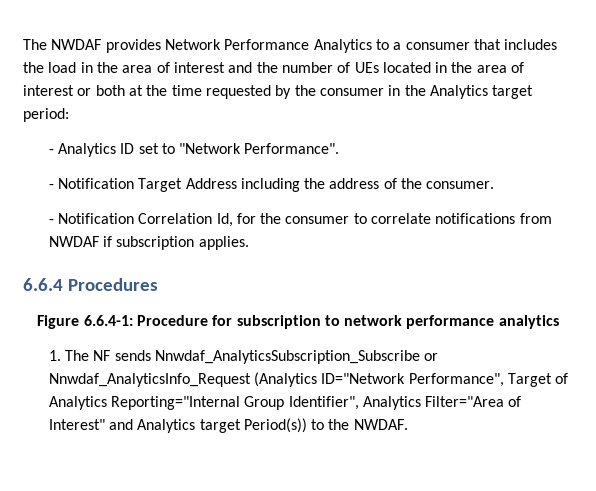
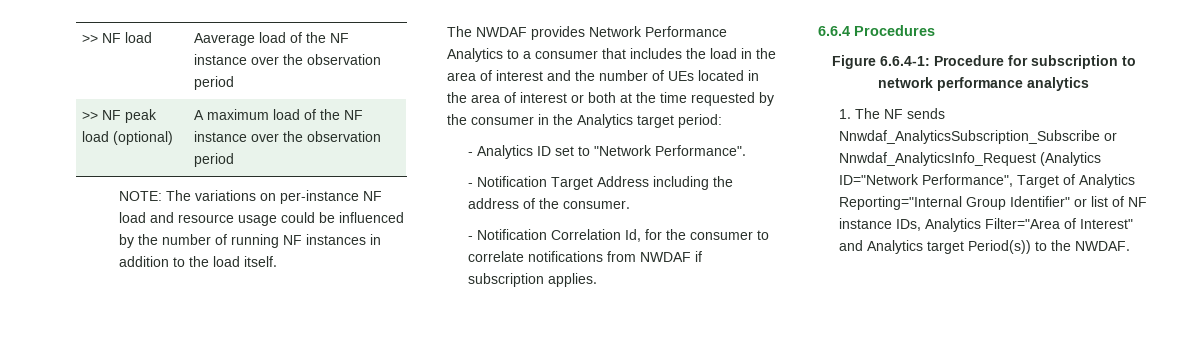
(23, 44) none -> [81,32,152,43] [193,32,349,46] [193,54,381,65] [193,76,234,90] [81,109,157,123] [81,131,173,145] [193,109,363,120] [193,131,381,142] [193,153,234,167] [118,190,382,204] [118,212,404,226] [118,234,381,248] [118,256,277,267] >> NF load | Aaverage load of the NF instance over the observation period // >> NF peak load (optional) | A maximum load of the NF instance over the observation period // NOTE: The variations on per-instance NF load and resource usage could be influenced by the number of running NF instances in addition to the load itself. //
[288,396,359,410] Identifier", -> [1010,196,1148,207] [839,218,922,231] Identifier" or list of NF instance IDs,

